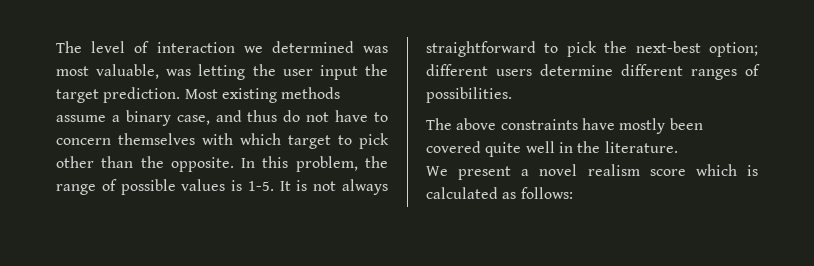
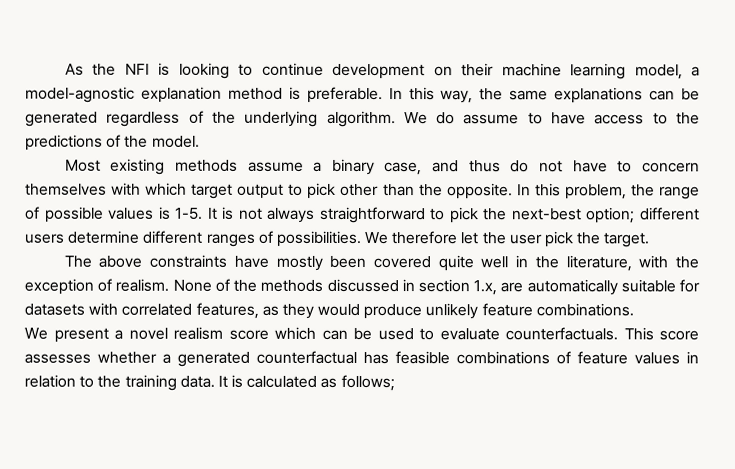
[56,41,389,53] [56,64,388,80] [56,87,181,103] The level of interaction we determined was most valuable, was letting the user input the target prediction. -> [64,62,701,80] [25,86,700,104] [25,110,700,128] [25,134,200,151] As the NFI is looking to continue development on their machine learning model, a model-agnostic explanation method is preferable. In this way, the same explanations can be generated regardless of the underlying algorithm. We do assume to have access to the predictions of the model. //
(331, 142) none -> [237,183,285,199] output
(512, 95) none -> [364,231,651,248] We therefore let the user pick the target.
[604,141,678,153] literature. -> [565,255,699,272] [24,278,700,296] [24,302,634,320] literature, with the exception of realism. None of the methods discussed in section 1.x, are automatically suitable for datasets with correlated features, as they would produce unlikely feature combinations.
(737, 170) none -> [321,327,699,341] [24,350,699,367] [24,374,228,391] can be used to evaluate counterfactuals. This score assesses whether a generated counterfactual has feasible combinations of feature values in relation to the training data. It
[520,187,573,199] follows: -> [340,374,395,392] follows;

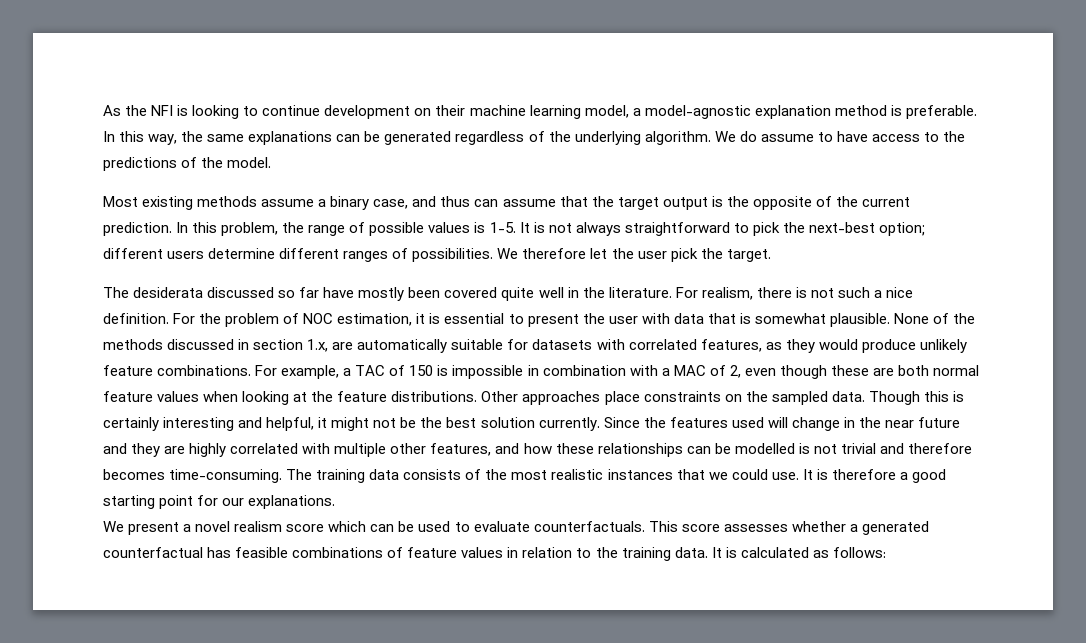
[510,160,701,173] [25,182,513,200] do not have to concern themselves with which target output to pick other than the opposite. -> [474,196,910,210] [103,222,172,236] can assume that the target output is the opposite of the current prediction.
[98,254,228,268] above constraints -> [133,287,320,298] desiderata discussed so far
[565,255,699,272] [24,278,170,295] literature, with the exception of realism. -> [608,287,914,300] [103,313,890,327] literature. For realism, there is not such a nice definition. For the problem of NOC estimation, it is essential to present the user with data that is somewhat plausible.
(634, 310) none -> [255,365,980,379] [103,391,964,405] [103,417,961,431] [103,443,972,457] [103,469,946,483] [103,495,336,509] For example, a TAC of 150 is impossible in combination with a MAC of 2, even though these are both normal feature values when looking at the feature distributions. Other approaches place constraints on the sampled data. Though this is certainly interesting and helpful, it might not be the best solution currently. Since the features used will change in the near future and they are highly correlated with multiple other features, and how these relationships can be modelled is not trivial and therefore becomes time-consuming. The training data consists of the most realistic instances that we could use. It is therefore a good starting point for our explanations.
[340,374,395,392] follows; -> [832,547,886,558] follows:

